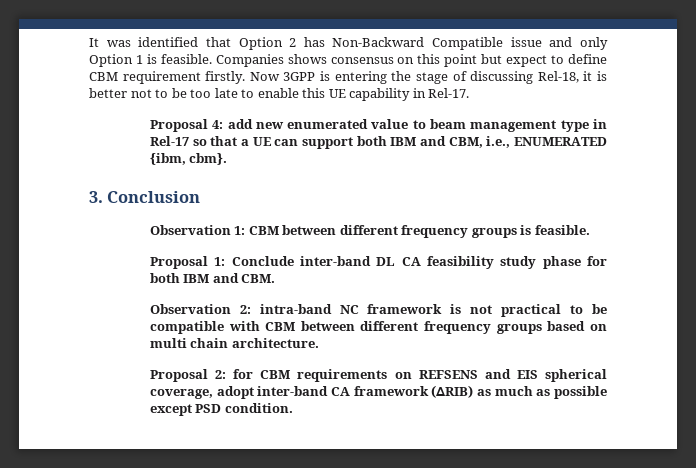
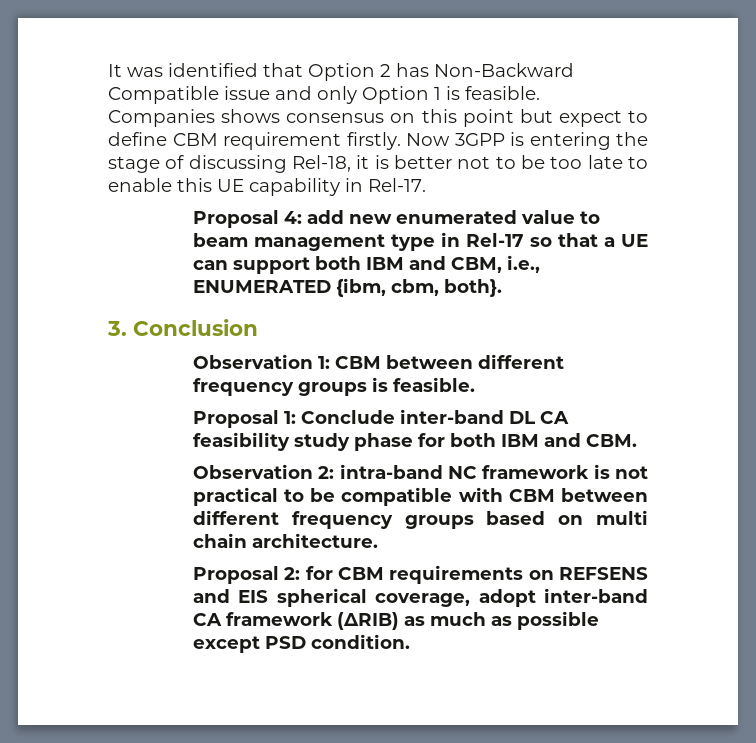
[189,153,228,165] cbm}. -> [390,279,502,297] cbm, both}.

